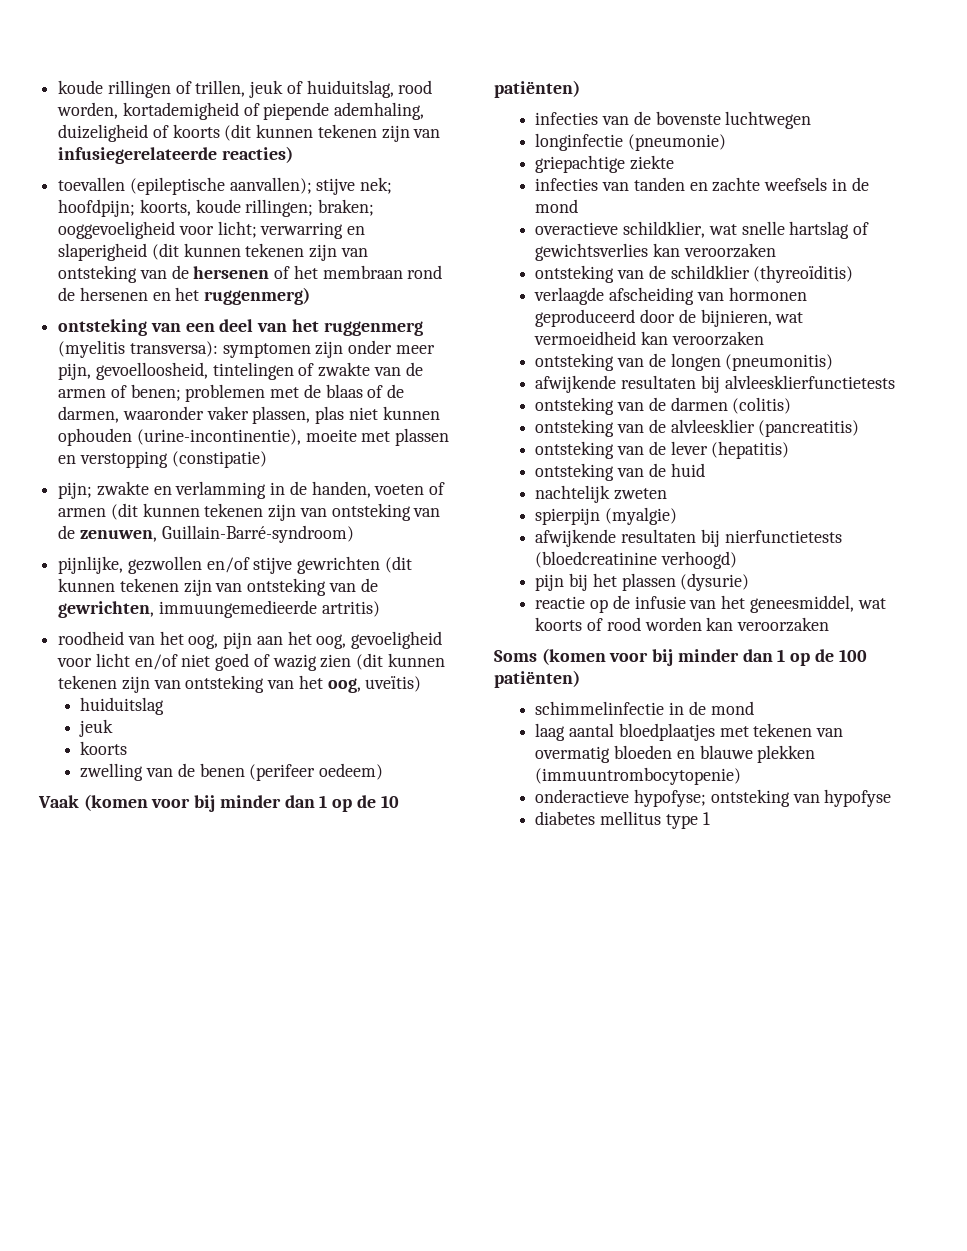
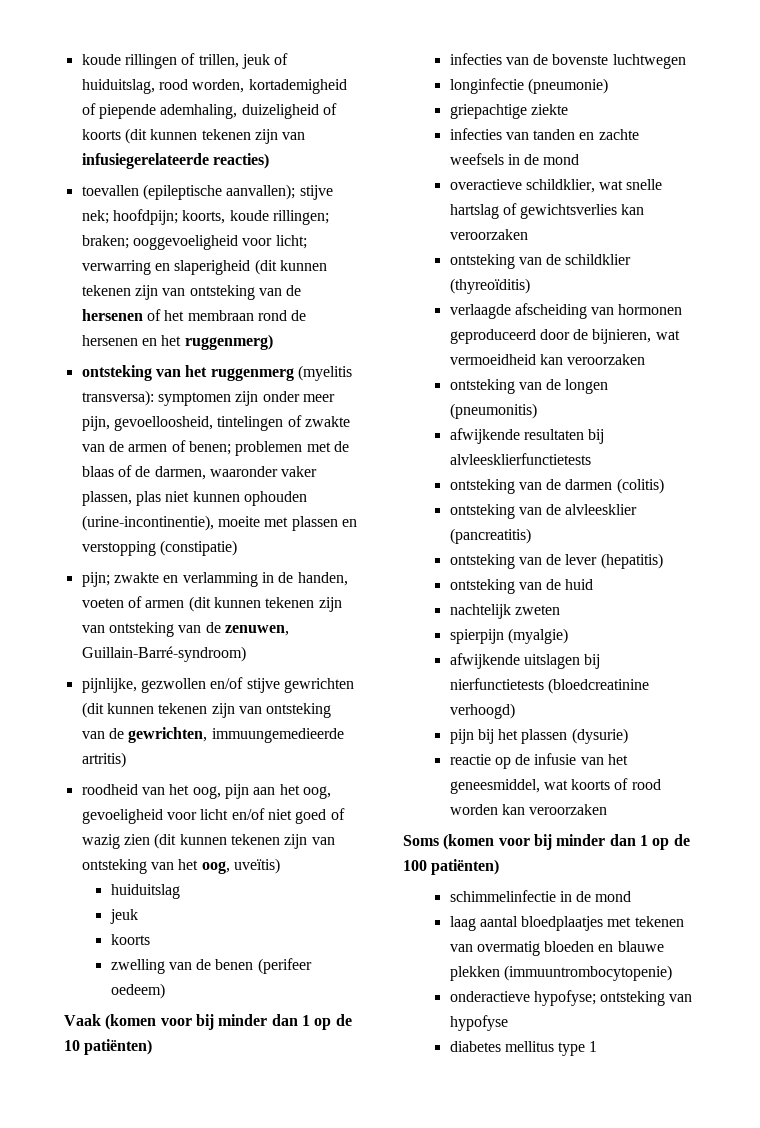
[185,319,288,332] een deel van -> (181, 373) none
[621,529,697,543] resultaten -> [523,654,580,669] uitslagen

